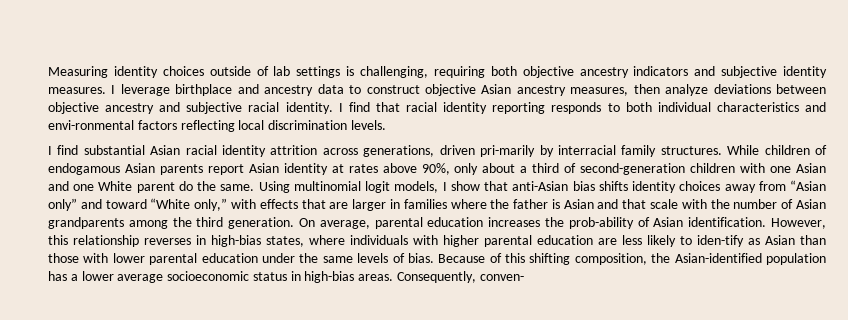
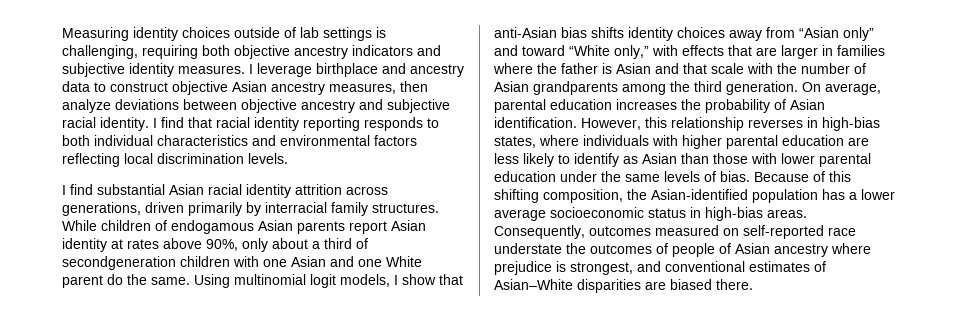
[48,120,134,130] envi-ronmental -> [280,135,370,146] environmental
[480,145,536,157] pri-marily -> [188,202,242,216] primarily
[580,163,686,175] second-generation -> [62,256,176,270] secondgeneration
[568,217,634,229] prob-ability -> [705,99,770,113] probability
[697,235,744,247] iden-tify -> [574,153,619,167] identify
[479,274,524,281] conven- -> [589,225,856,239] [494,243,871,257] [494,261,826,275] [494,279,753,293] outcomes measured on self-reported race understate the outcomes of people of Asian ancestry where prejudice is strongest, and conventional estimates of Asian–White disparities are biased there.

